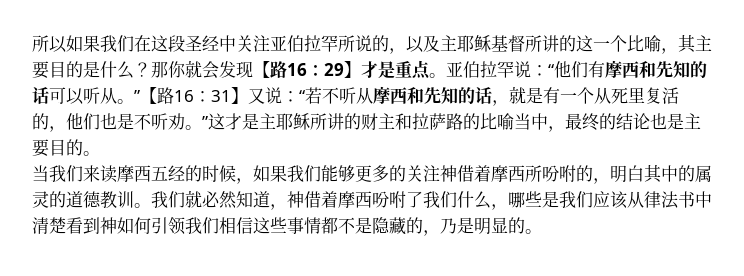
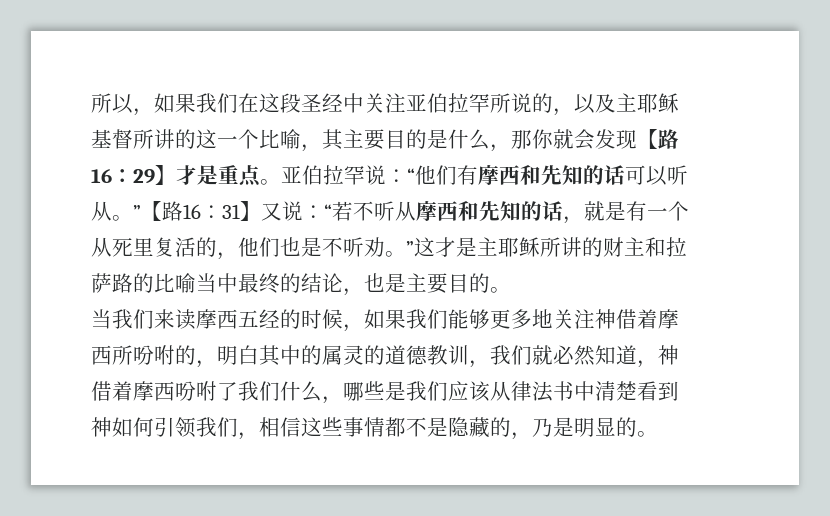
(67, 44) none -> [133,108,154,116] ，
[134,62,151,77] ？ -> [490,144,511,152] ，
[548,126,565,132] ， -> (238, 283) none
(650, 121) none -> [343,288,364,296] ，
[389,165,406,182] 的 -> [532,309,553,328] 地
[134,203,151,208] 。 -> [469,360,490,368] ，
(219, 225) none -> [238,432,259,440] ，

